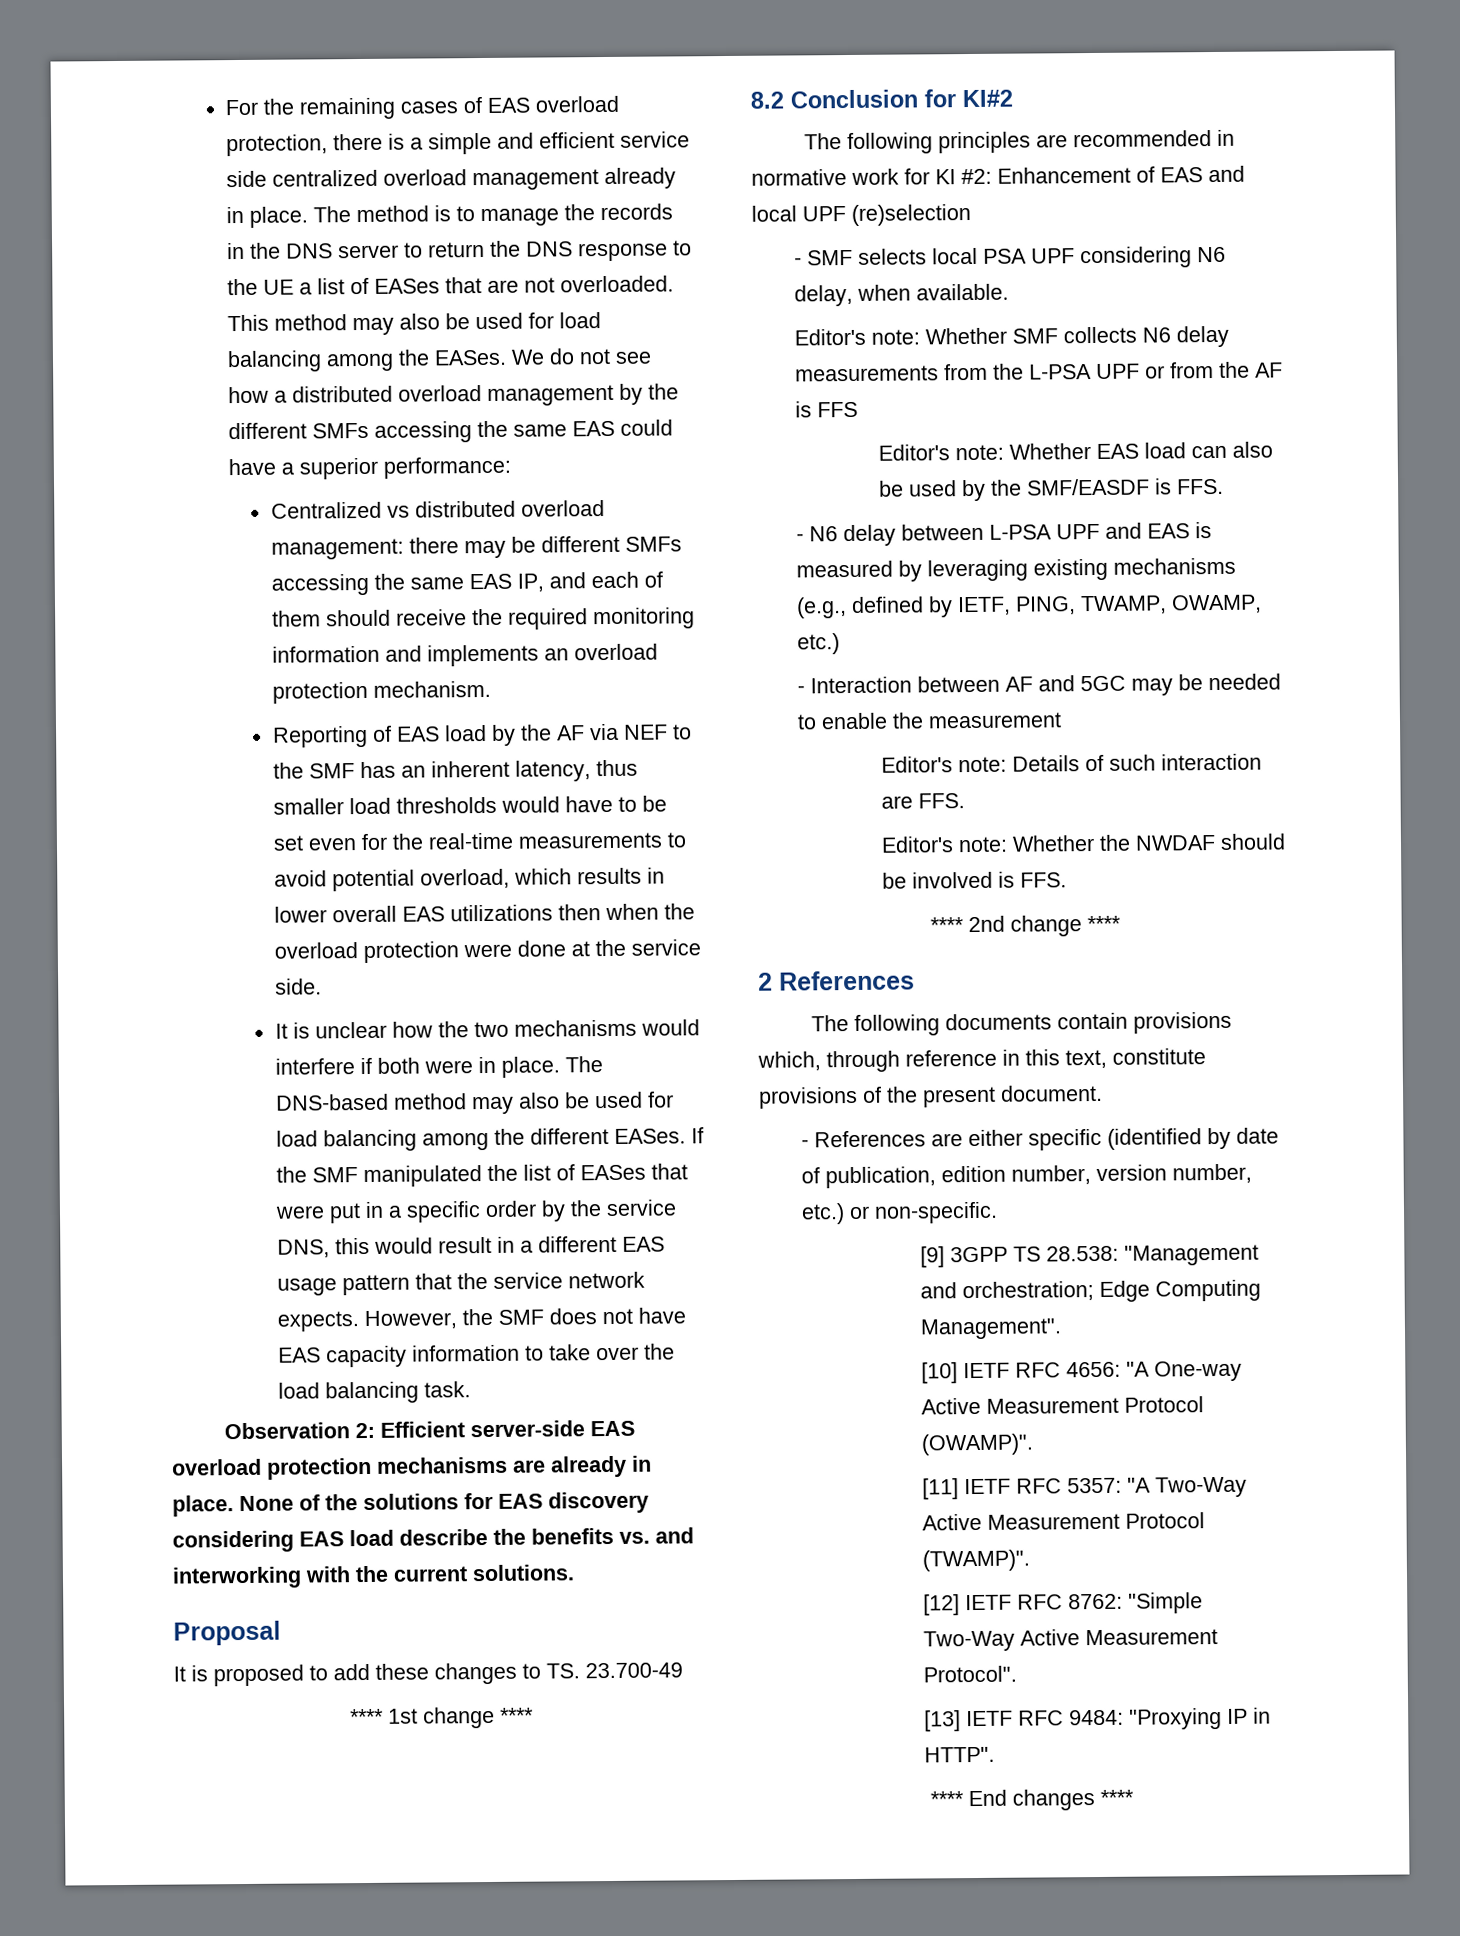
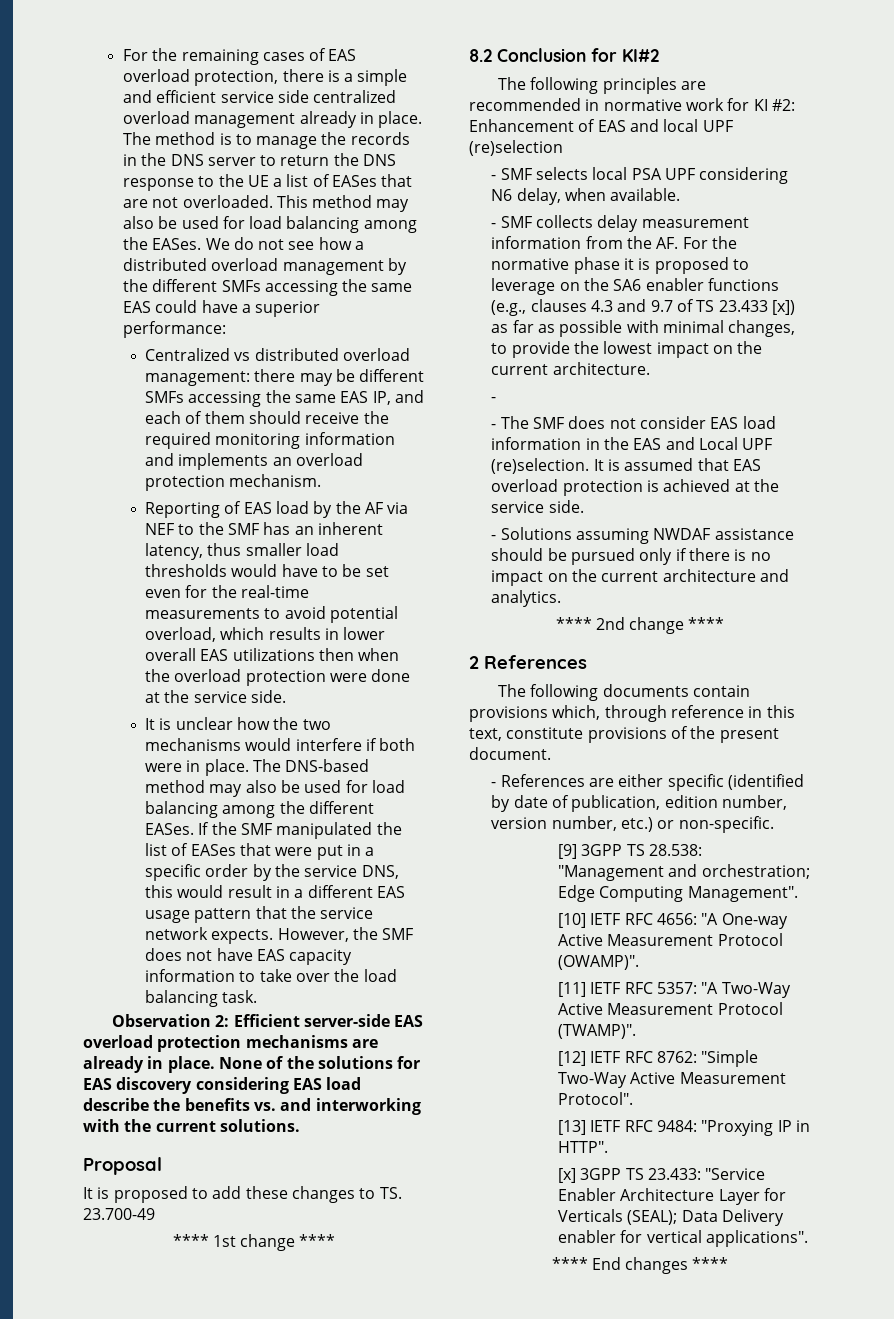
[793,325,1229,348] [794,361,1283,382] [794,401,858,418] [877,441,1273,461] [878,478,1224,502] [795,522,1212,547] [795,557,1236,582] [795,594,1262,619] [796,633,840,655] [796,673,1281,696] [796,712,1062,730] [880,753,1262,773] [880,793,965,809] [880,833,1286,853] [881,871,1067,889] Editor's note: Whether SMF collects N6 delay measurements from the L-PSA UPF or from the AF is FFS // Editor's note: Whether EAS load can also be used by the SMF/EASDF is FFS. // - N6 delay between L-PSA UPF and EAS is measured by leveraging existing mechanisms (e.g., defined by IETF, PING, TWAMP, OWAMP, etc.) // - Interaction between AF and 5GC may be needed to enable the measurement // Editor's note: Details of such interaction are FFS. // Editor's note: Whether the NWDAF should be involved is FFS. -> [491,215,749,232] [491,236,737,249] [491,257,749,274] [491,278,779,295] [491,299,795,316] [491,320,796,337] [491,341,763,358] [491,362,650,375] [491,397,497,402] [491,416,776,429] [491,437,773,450] [491,458,761,474] [491,479,779,496] [491,500,584,513] [491,527,794,544] [491,548,771,565] [491,569,789,586] [491,590,562,607] - SMF collects delay measurement information from the AF. For the normative phase it is proposed to leverage on the SA6 enabler functions (e.g., clauses 4.3 and 9.7 of TS 23.433 [x]) as far as possible with minimal changes, to provide the lowest impact on the current architecture. // - // - The SMF does not consider EAS load information in the EAS and Local UPF (re)selection. It is assumed that EAS overload protection is achieved at the service side. // - Solutions assuming NWDAF assistance should be pursued only if there is no impact on the current architecture and analytics.
(996, 1754) none -> [558,1168,766,1183] [558,1188,787,1205] [558,1209,785,1226] [558,1230,809,1247] // [x] 3GPP TS 23.433: "Service Enabler Architecture Layer for Verticals (SEAL); Data Delivery enabler for vertical applications".

